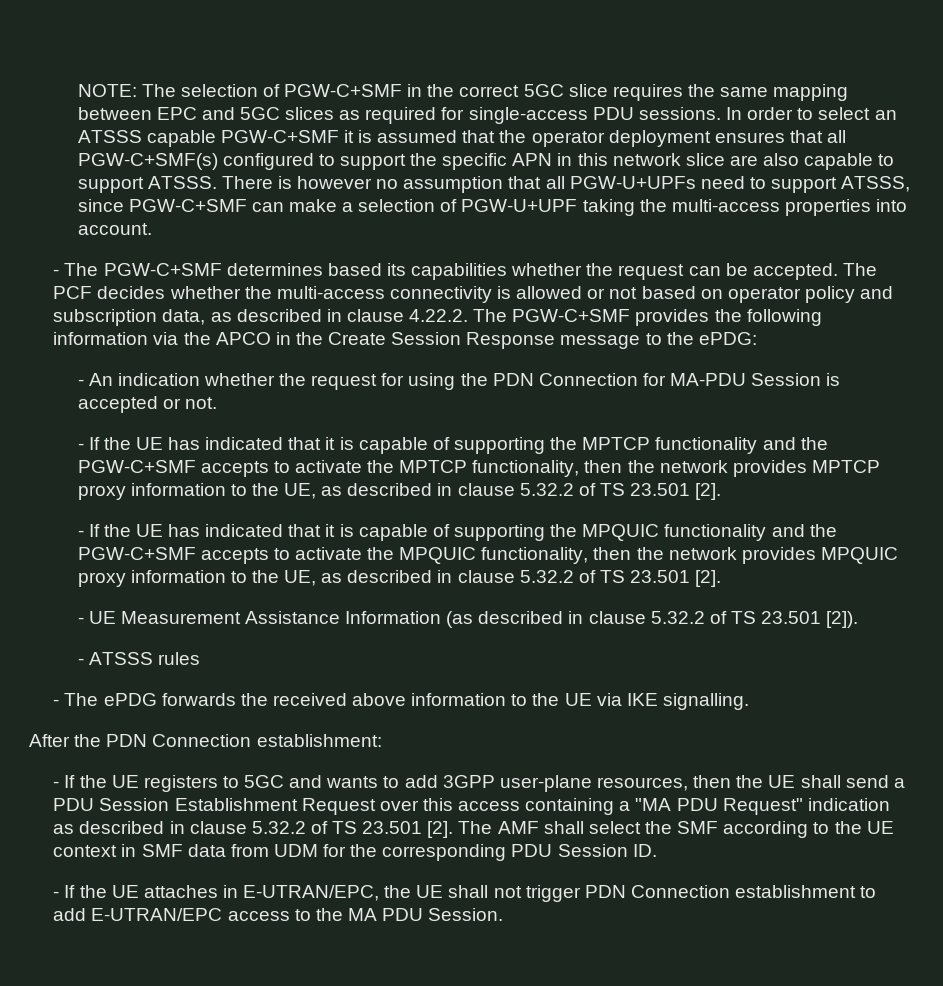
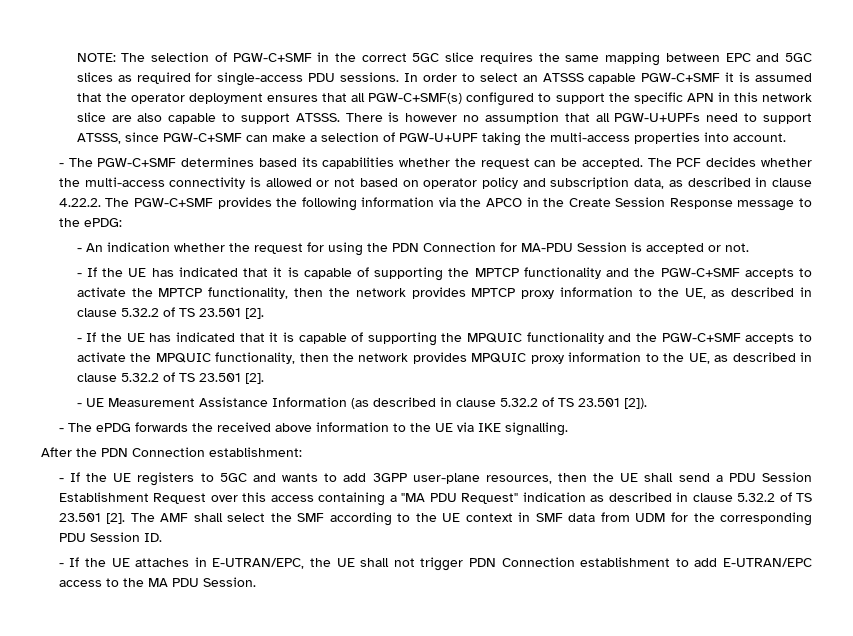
[77,652,200,665] // - ATSSS rules -> (647, 403) none

